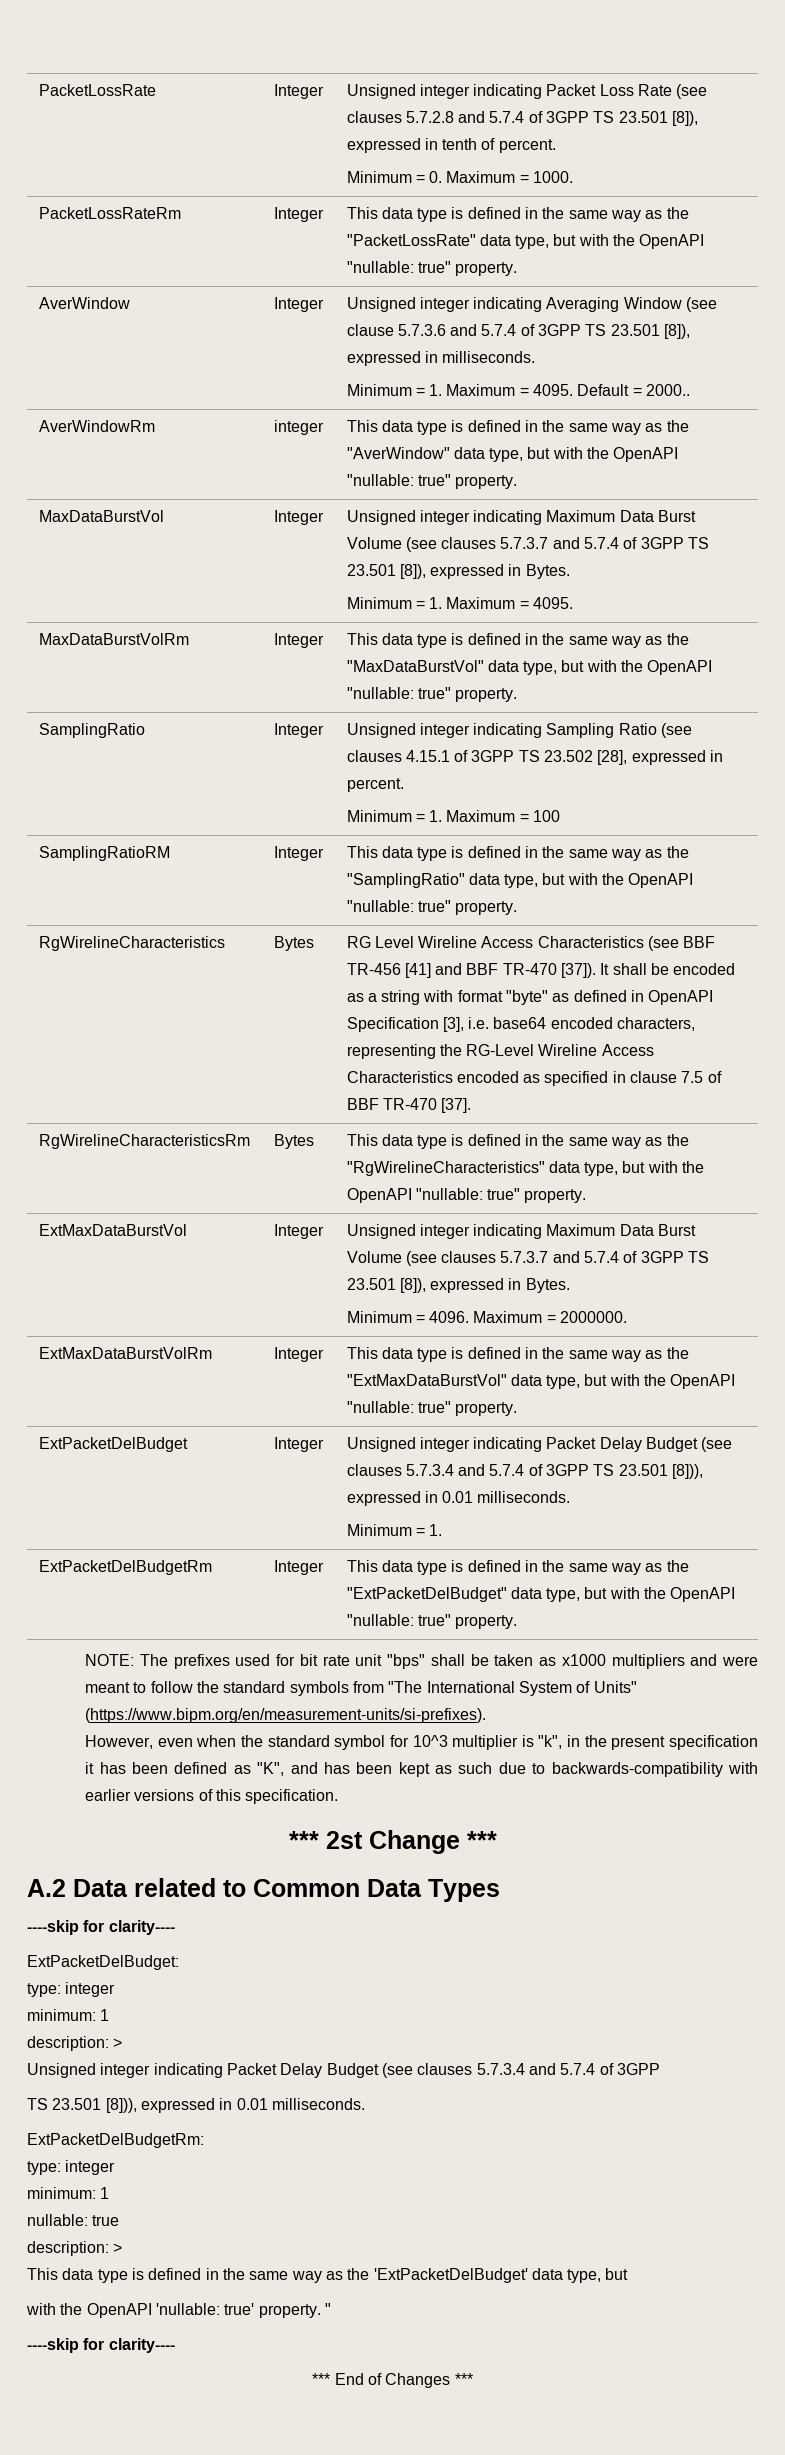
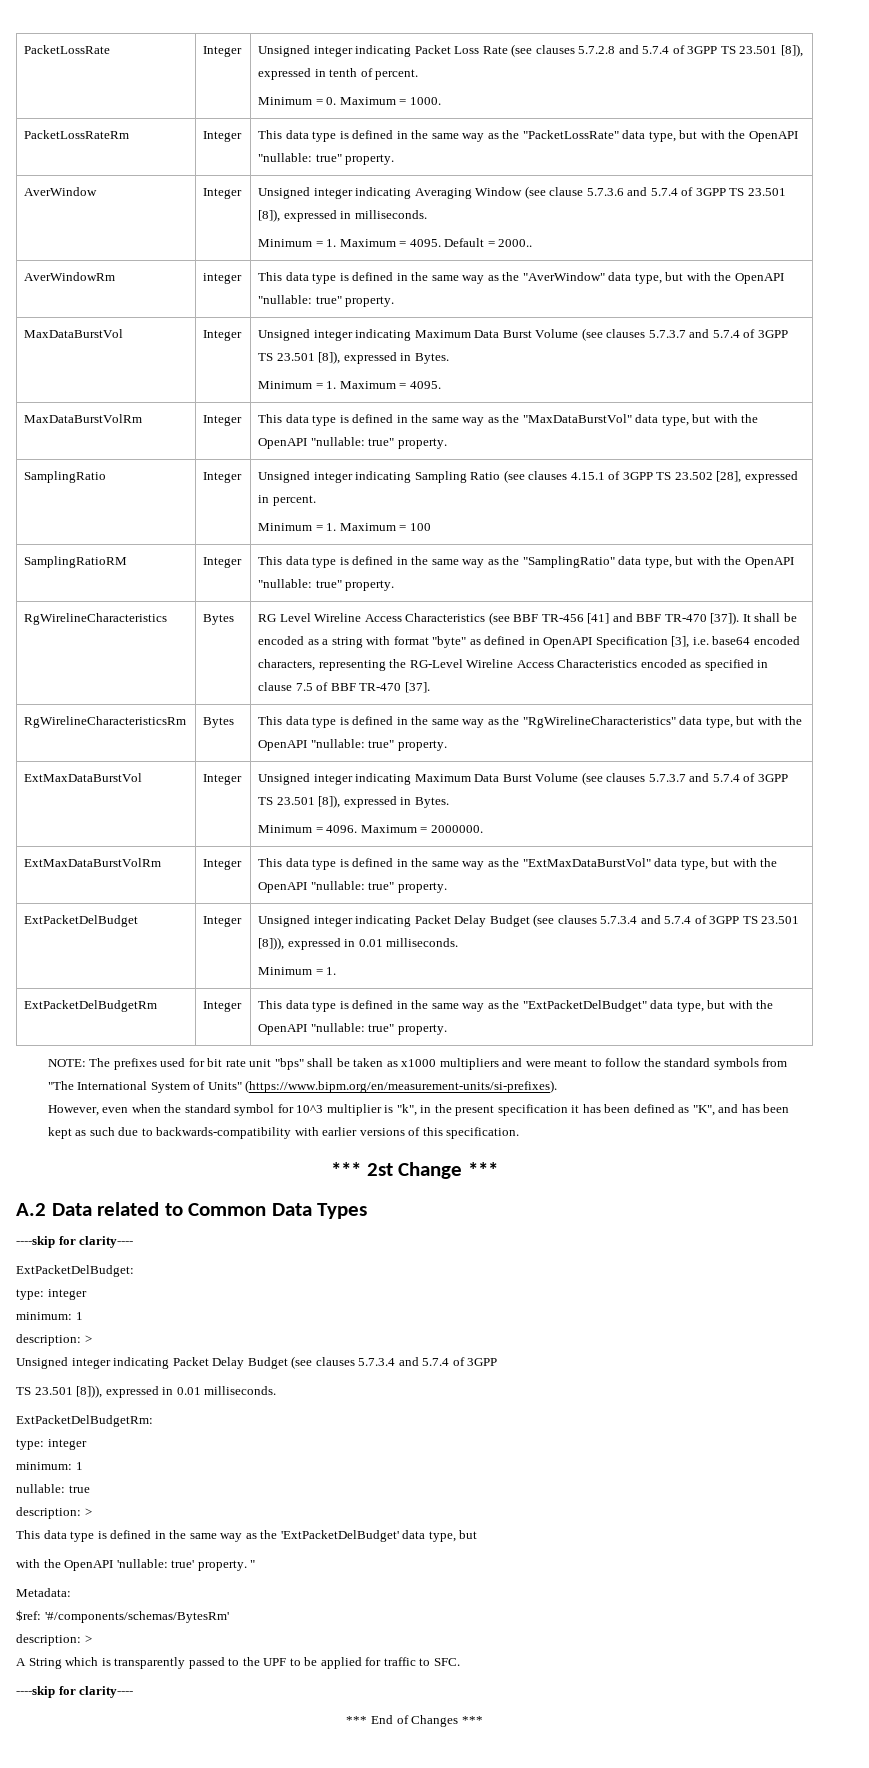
(331, 2309) none -> [16,1588,71,1597] [16,1610,229,1623] [16,1634,92,1646] [16,1657,460,1669] // Metadata: // $ref: '#/components/schemas/BytesRm' // description: > // A String which is transparently passed to the UPF to be applied for traffic to SFC.

